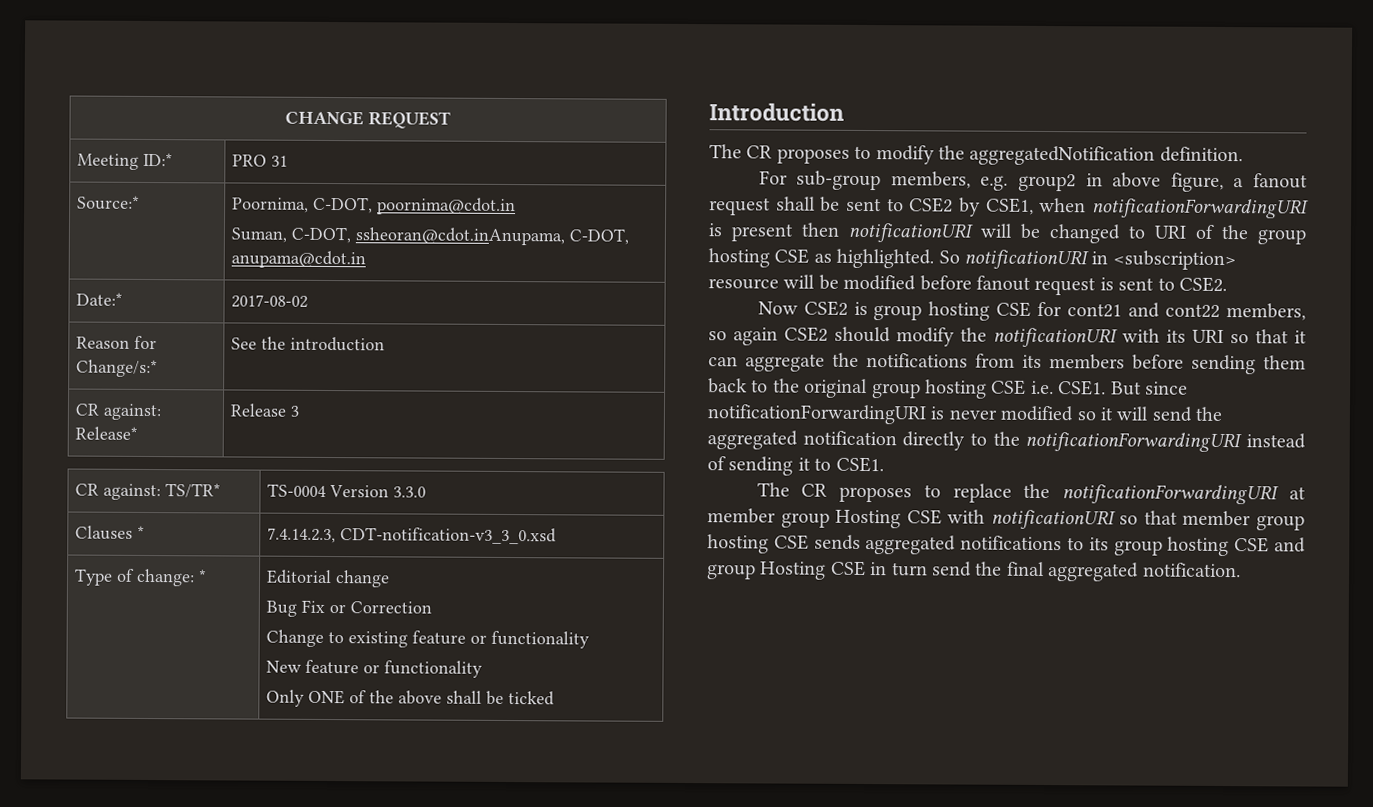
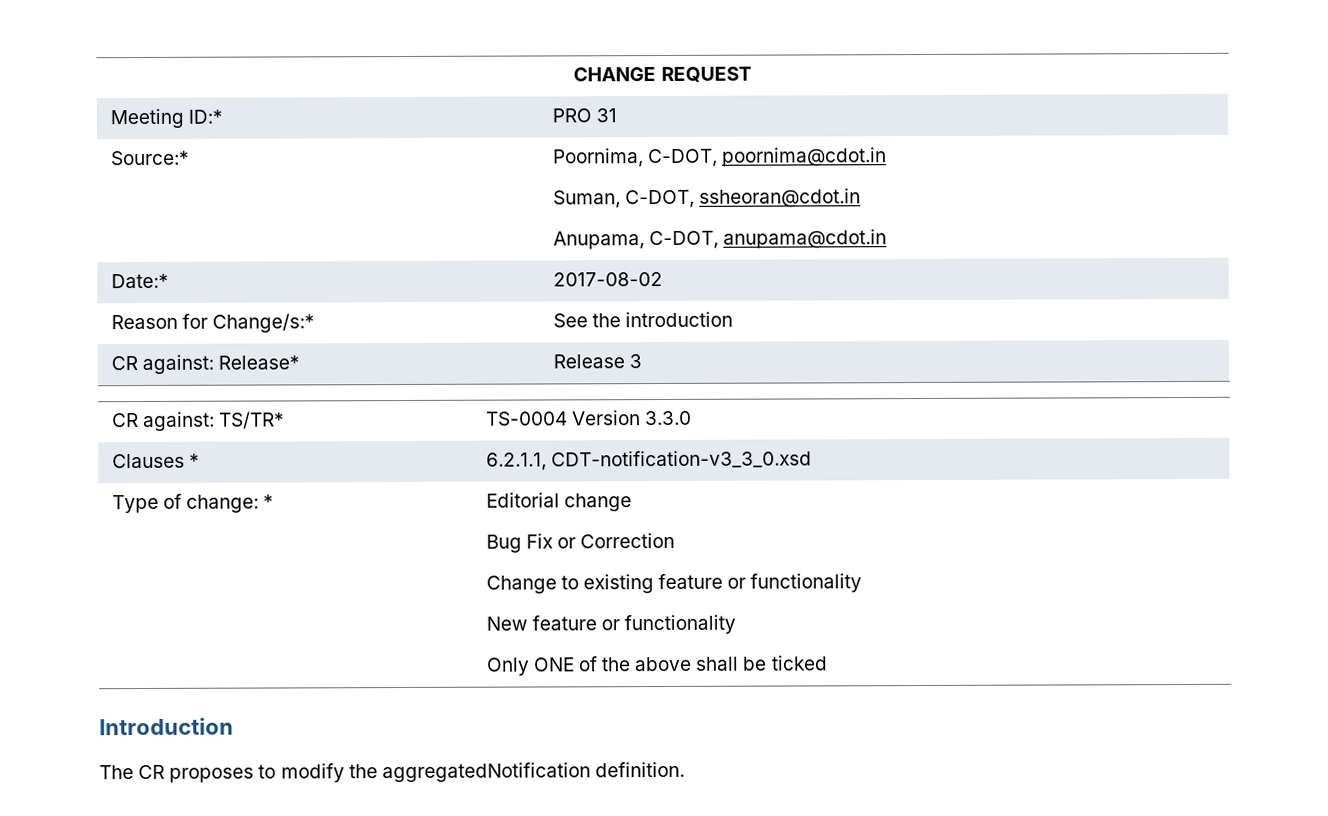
[355,227,566,246] ssheoran@cdot.inAnupama, -> [698,188,861,208] [552,231,645,250] ssheoran@cdot.in // Anupama,
[267,527,337,544] 7.4.14.2.3, -> [485,452,547,471] 6.2.1.1,
[758,170,1308,192] [709,196,1309,219] [708,222,1306,245] [708,248,1236,271] [708,274,1227,296] [757,300,1306,321] [708,326,1307,348] [708,352,1306,375] [708,378,1188,399] [707,404,1223,425] [707,430,1306,453] [707,456,884,476] [756,482,1306,505] [707,508,1305,531] [707,534,1306,557] [707,560,1241,582] // For sub-group members, e.g. group2 in above figure, a fanout request shall be sent to CSE2 by CSE1, when notificationForwardingURI is present then notificationURI will be changed to URI of the group hosting CSE as highlighted. So notificationURI in <subscription> resource will be modified before fanout request is sent to CSE2. // Now CSE2 is group hosting CSE for cont21 and cont22 members, so again CSE2 should modify the notificationURI with its URI so that it can aggregate the notifications from its members before sending them back to the original group hosting CSE i.e. CSE1. But since notificationForwardingURI is never modified so it will send the aggregated notification directly to the notificationForwardingURI instead of sending it to CSE1. // The CR proposes to replace the notificationForwardingURI at member group Hosting CSE with notificationURI so that member group hosting CSE sends aggregated notifications to its group hosting CSE and group Hosting CSE in turn send the final aggregated notification. -> (685, 769) none

